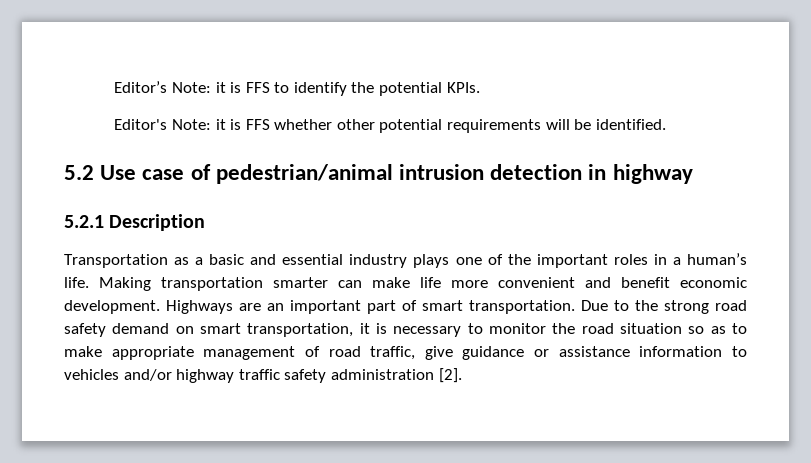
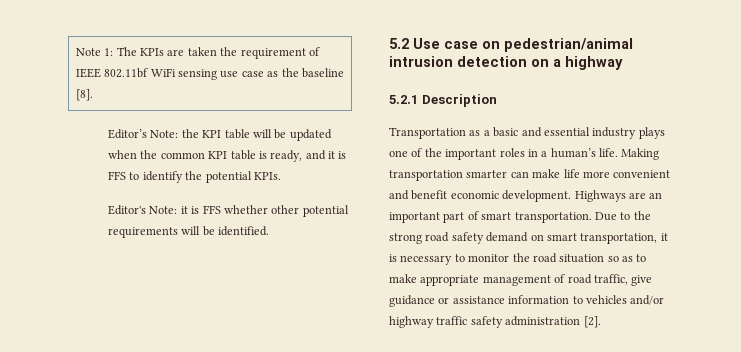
[114,81,211,93] Editor’s Note: -> [75,47,320,59] [75,68,344,80] [75,89,93,101] [108,129,332,141] [108,150,326,162] Note 1: The KPIs are taken the requirement of IEEE 802.11bf WiFi sensing use case as the baseline [8]. // Editor’s Note: the KPI table will be updated when the common KPI table is ready, and
[190,164,211,180] of -> [482,41,500,49] on
[588,164,607,180] in -> [531,59,561,67] on a

